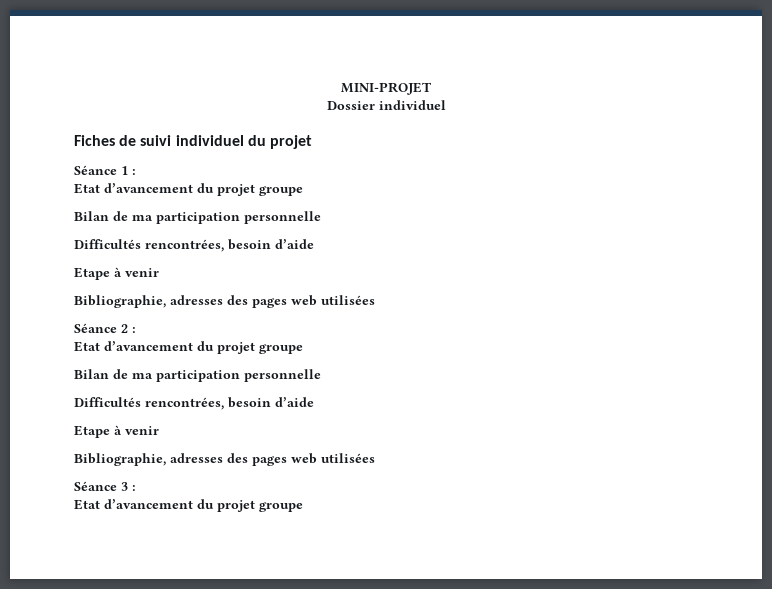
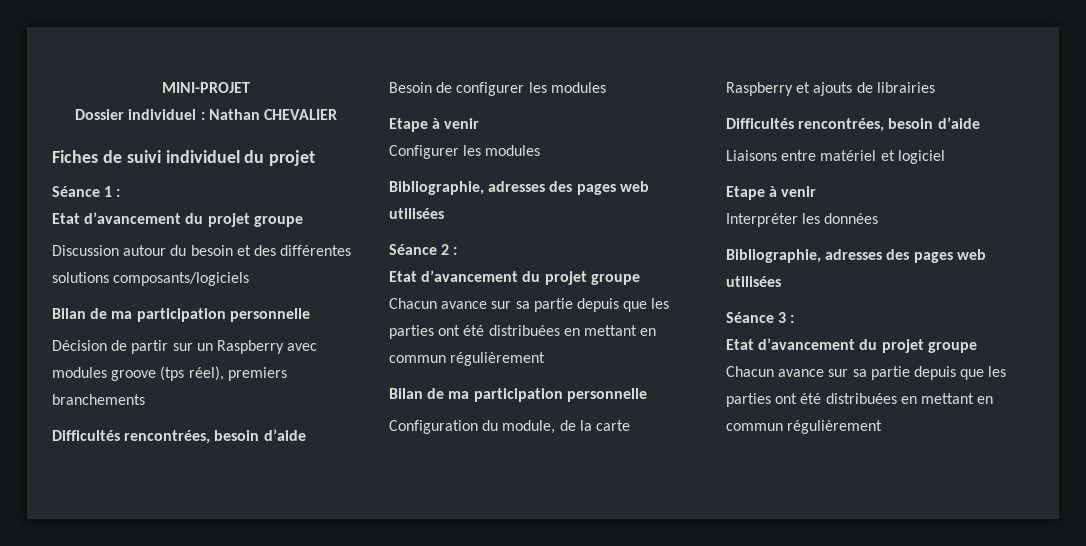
(446, 105) none -> [200,109,337,120] : Nathan CHEVALIER
[74,211,321,224] [74,239,314,252] [74,267,159,280] // Bilan de ma participation personnelle // Difficultés rencontrées, besoin d’aide // Etape à venir -> [52,245,352,256] [52,272,250,286] [52,308,310,322] [52,340,318,354] [52,366,287,381] [52,394,145,405] [52,429,306,444] [389,82,606,96] [389,118,480,132] [389,145,541,159] // Discussion autour du besoin et des différentes solutions composants/logiciels // Bilan de ma participation personnelle // Décision de partir sur un Raspberry avec modules groove (tps réel), premiers branchements // Difficultés rencontrées, besoin d’aide // Besoin de configurer les modules // Etape à venir // Configurer les modules
[74,369,321,382] [74,397,314,410] [74,425,159,438] // Bilan de ma participation personnelle // Difficultés rencontrées, besoin d’aide // Etape à venir -> [389,298,670,312] [389,325,657,339] [389,352,546,366] [389,388,647,402] [389,420,630,434] [726,82,935,96] [726,117,980,132] [726,150,945,164] [726,186,817,200] [726,213,879,227] // Chacun avance sur sa partie depuis que les parties ont été distribuées en mettant en commun régulièrement // Bilan de ma participation personnelle // Configuration du module, de la carte Raspberry et ajouts de librairies // Difficultés rencontrées, besoin d’aide // Liaisons entre matériel et logiciel // Etape à venir // Interpréter les données
(303, 507) none -> [726,366,1007,380] [726,393,994,407] [726,420,883,434] // Chacun avance sur sa partie depuis que les parties ont été distribuées en mettant en commun régulièrement

